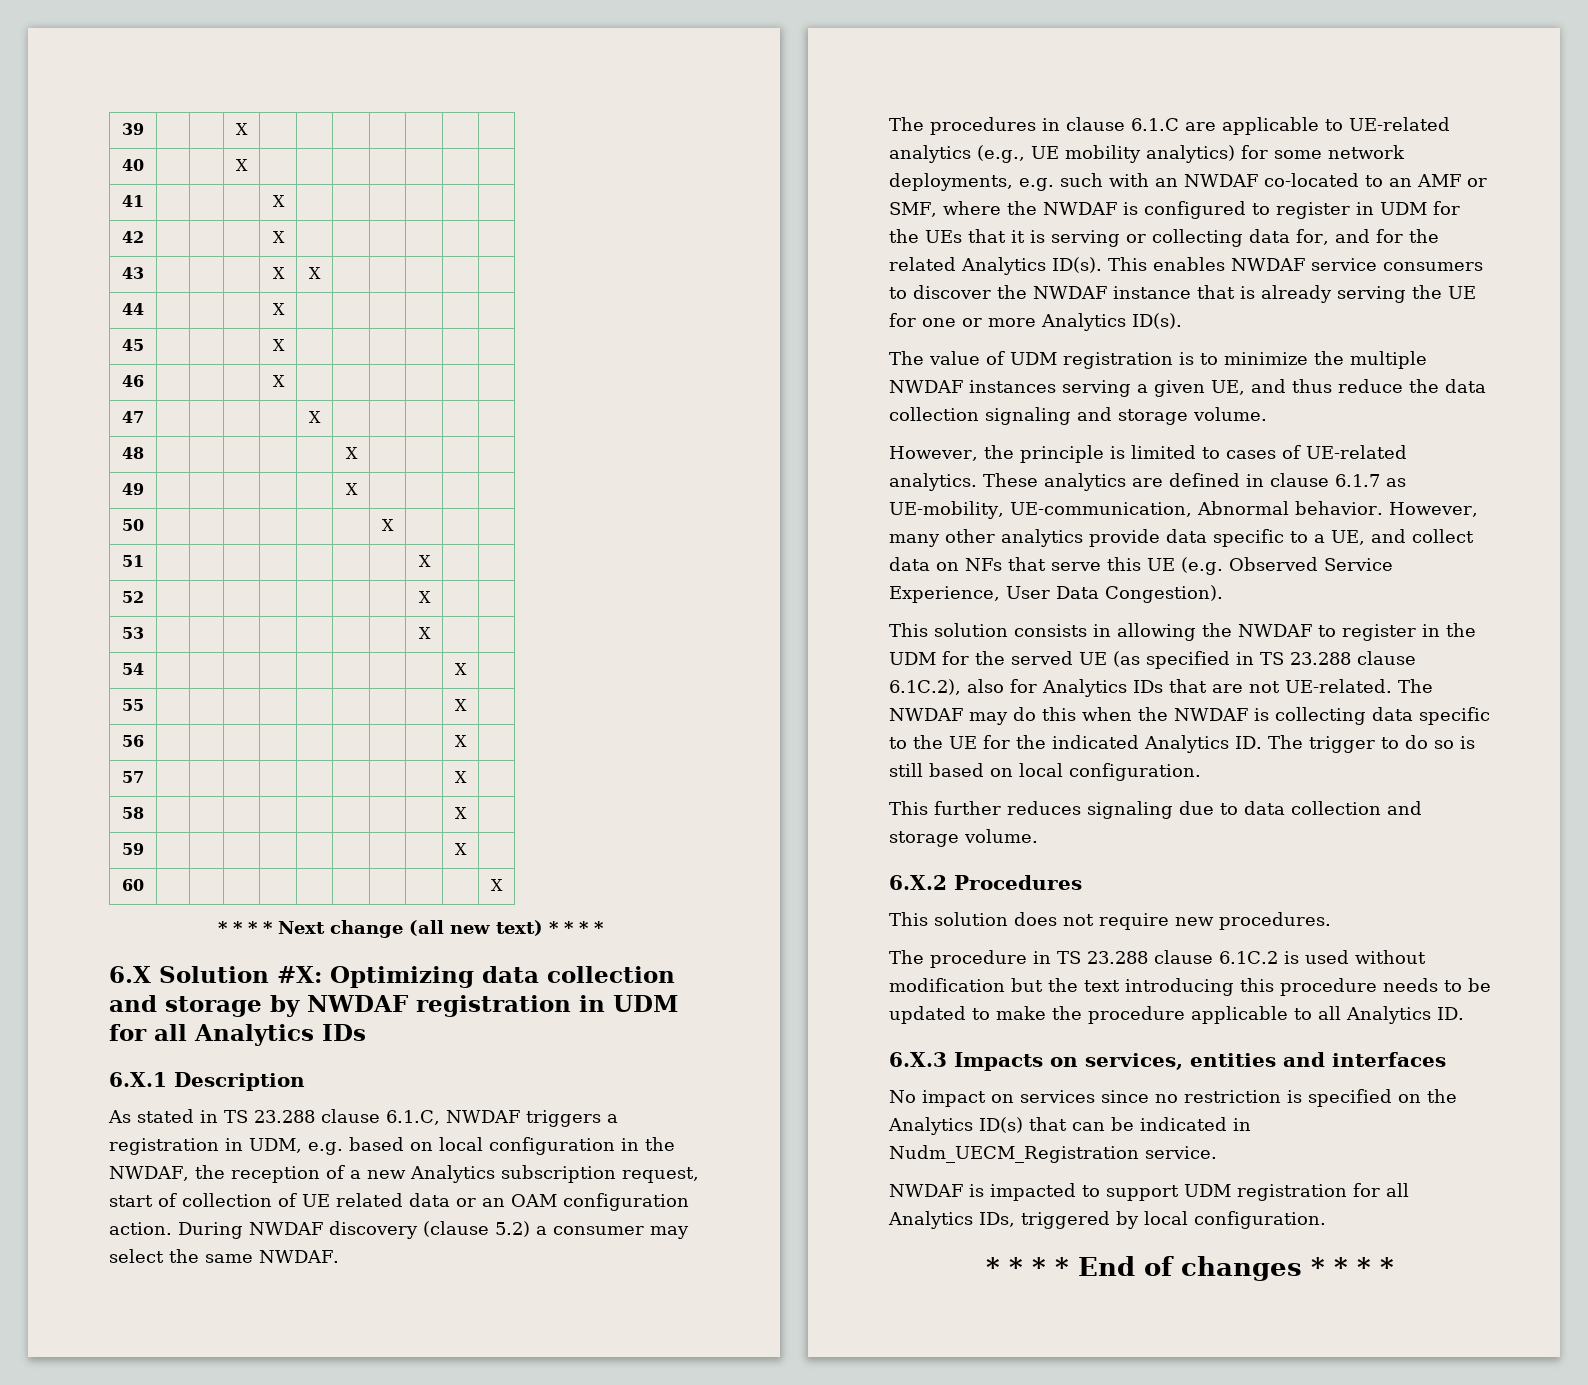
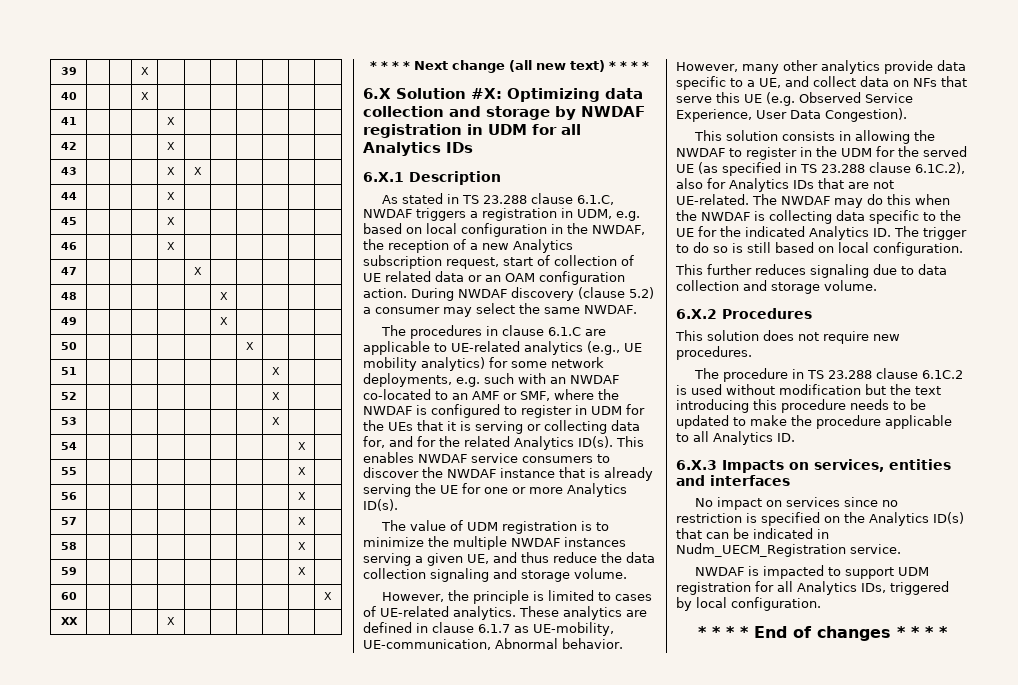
(503, 885) none -> [60,617,78,625] [167,617,175,625] // XX | | | | X | | | | | |

